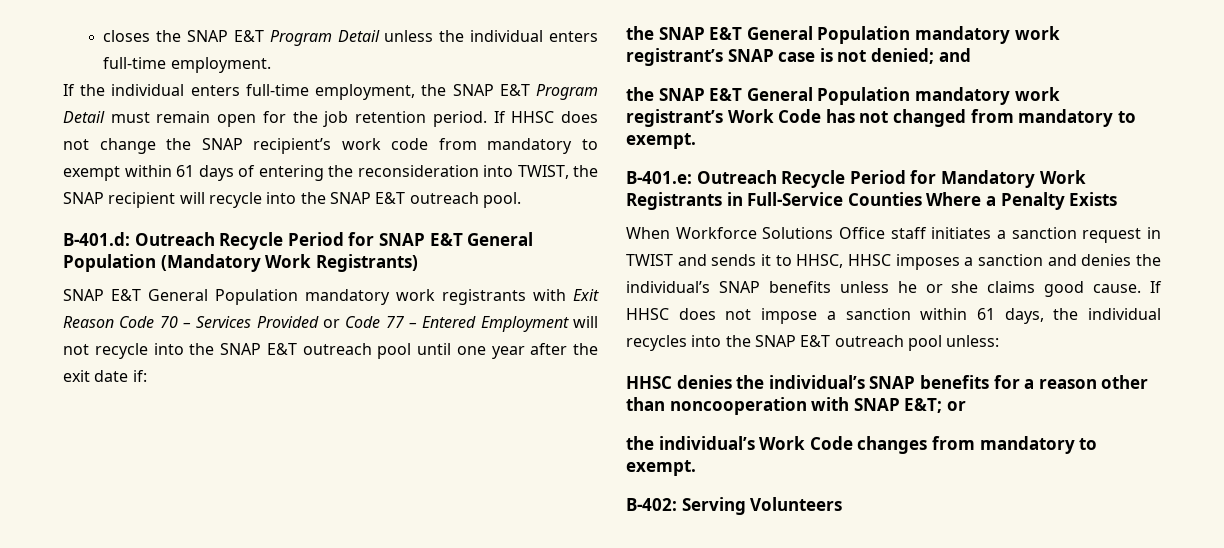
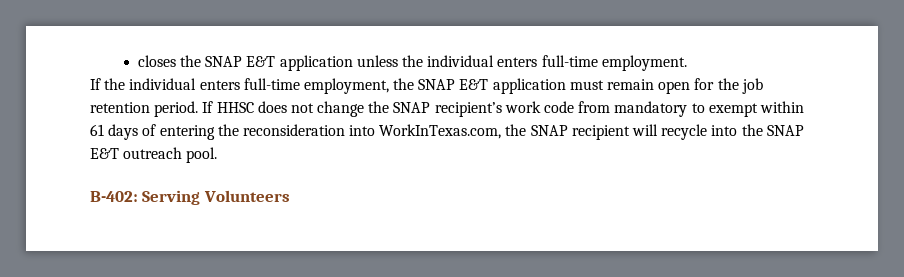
[269,30,380,46] Program Detail -> [279,55,353,71] application
[536,84,598,100] [63,111,105,123] Program Detail -> [492,78,566,94] application
[517,165,569,179] TWIST, -> [379,124,502,139] WorkInTexas.com,
[63,232,534,250] [63,254,418,272] [63,289,599,305] [63,316,598,332] [63,343,598,359] [63,370,147,382] [626,26,1060,44] [626,48,971,66] [626,87,1060,105] [626,109,1136,127] [626,133,696,149] [626,170,1086,188] [626,192,1118,210] [626,227,1161,243] [626,254,1161,270] [626,281,1162,297] [626,308,1161,324] [626,335,1000,351] [626,375,1149,389] [626,397,966,415] [626,436,1098,454] [626,460,696,476] // B-401.d: Outreach Recycle Period for SNAP E&T General Population (Mandatory Work Registrants) // SNAP E&T General Population mandatory work registrants with Exit Reason Code 70 – Services Provided or Code 77 – Entered Employment will not recycle into the SNAP E&T outreach pool until one year after the exit date if: // the SNAP E&T General Population mandatory work registrant’s SNAP case is not denied; and // the SNAP E&T General Population mandatory work registrant’s Work Code has not changed from mandatory to exempt. // B-401.e: Outreach Recycle Period for Mandatory Work Registrants in Full-Service Counties Where a Penalty Exists // When Workforce Solutions Office staff initiates a sanction request in TWIST and sends it to HHSC, HHSC imposes a sanction and denies the individual’s SNAP benefits unless he or she claims good cause. If HHSC does not impose a sanction within 61 days, the individual recycles into the SNAP E&T outreach pool unless: // HHSC denies the individual’s SNAP benefits for a reason other than noncooperation with SNAP E&T; or // the individual’s Work Code changes from mandatory to exempt. -> (218, 155) none

